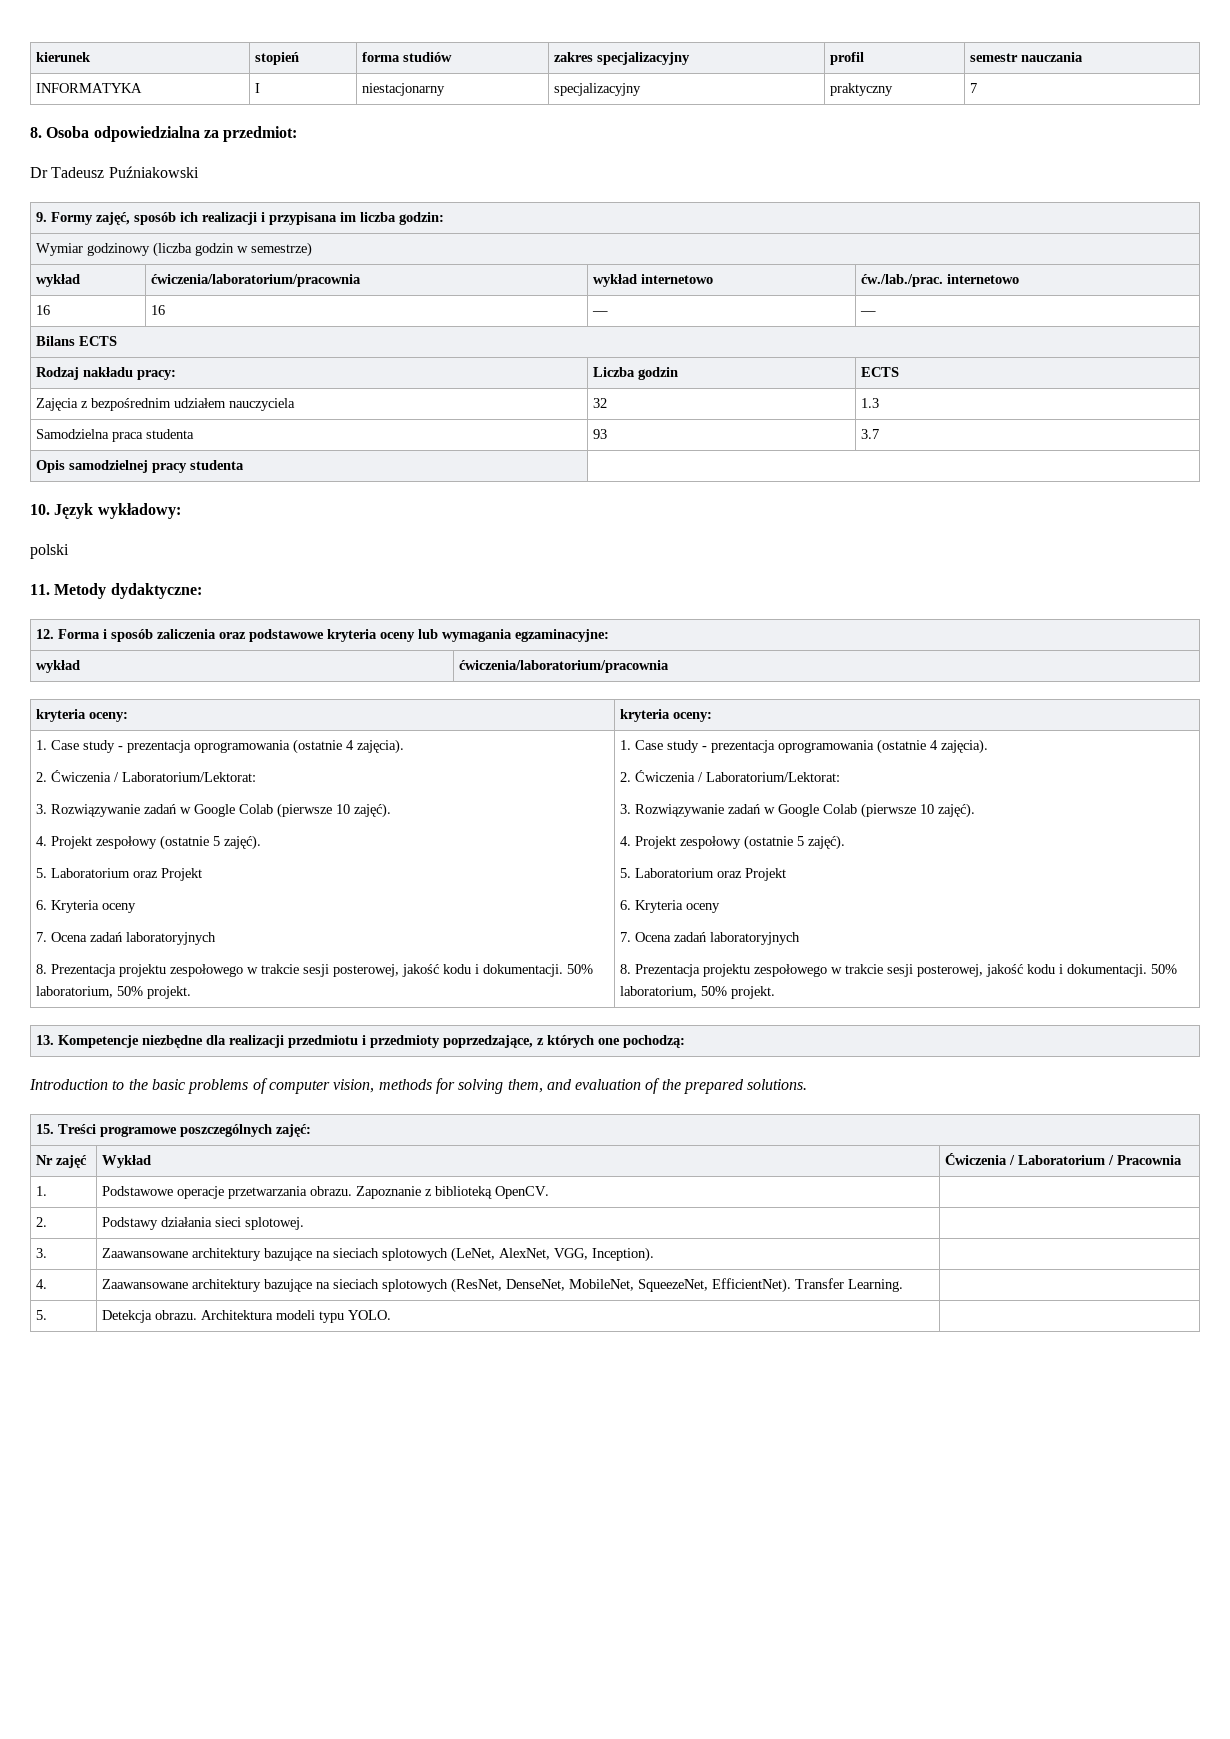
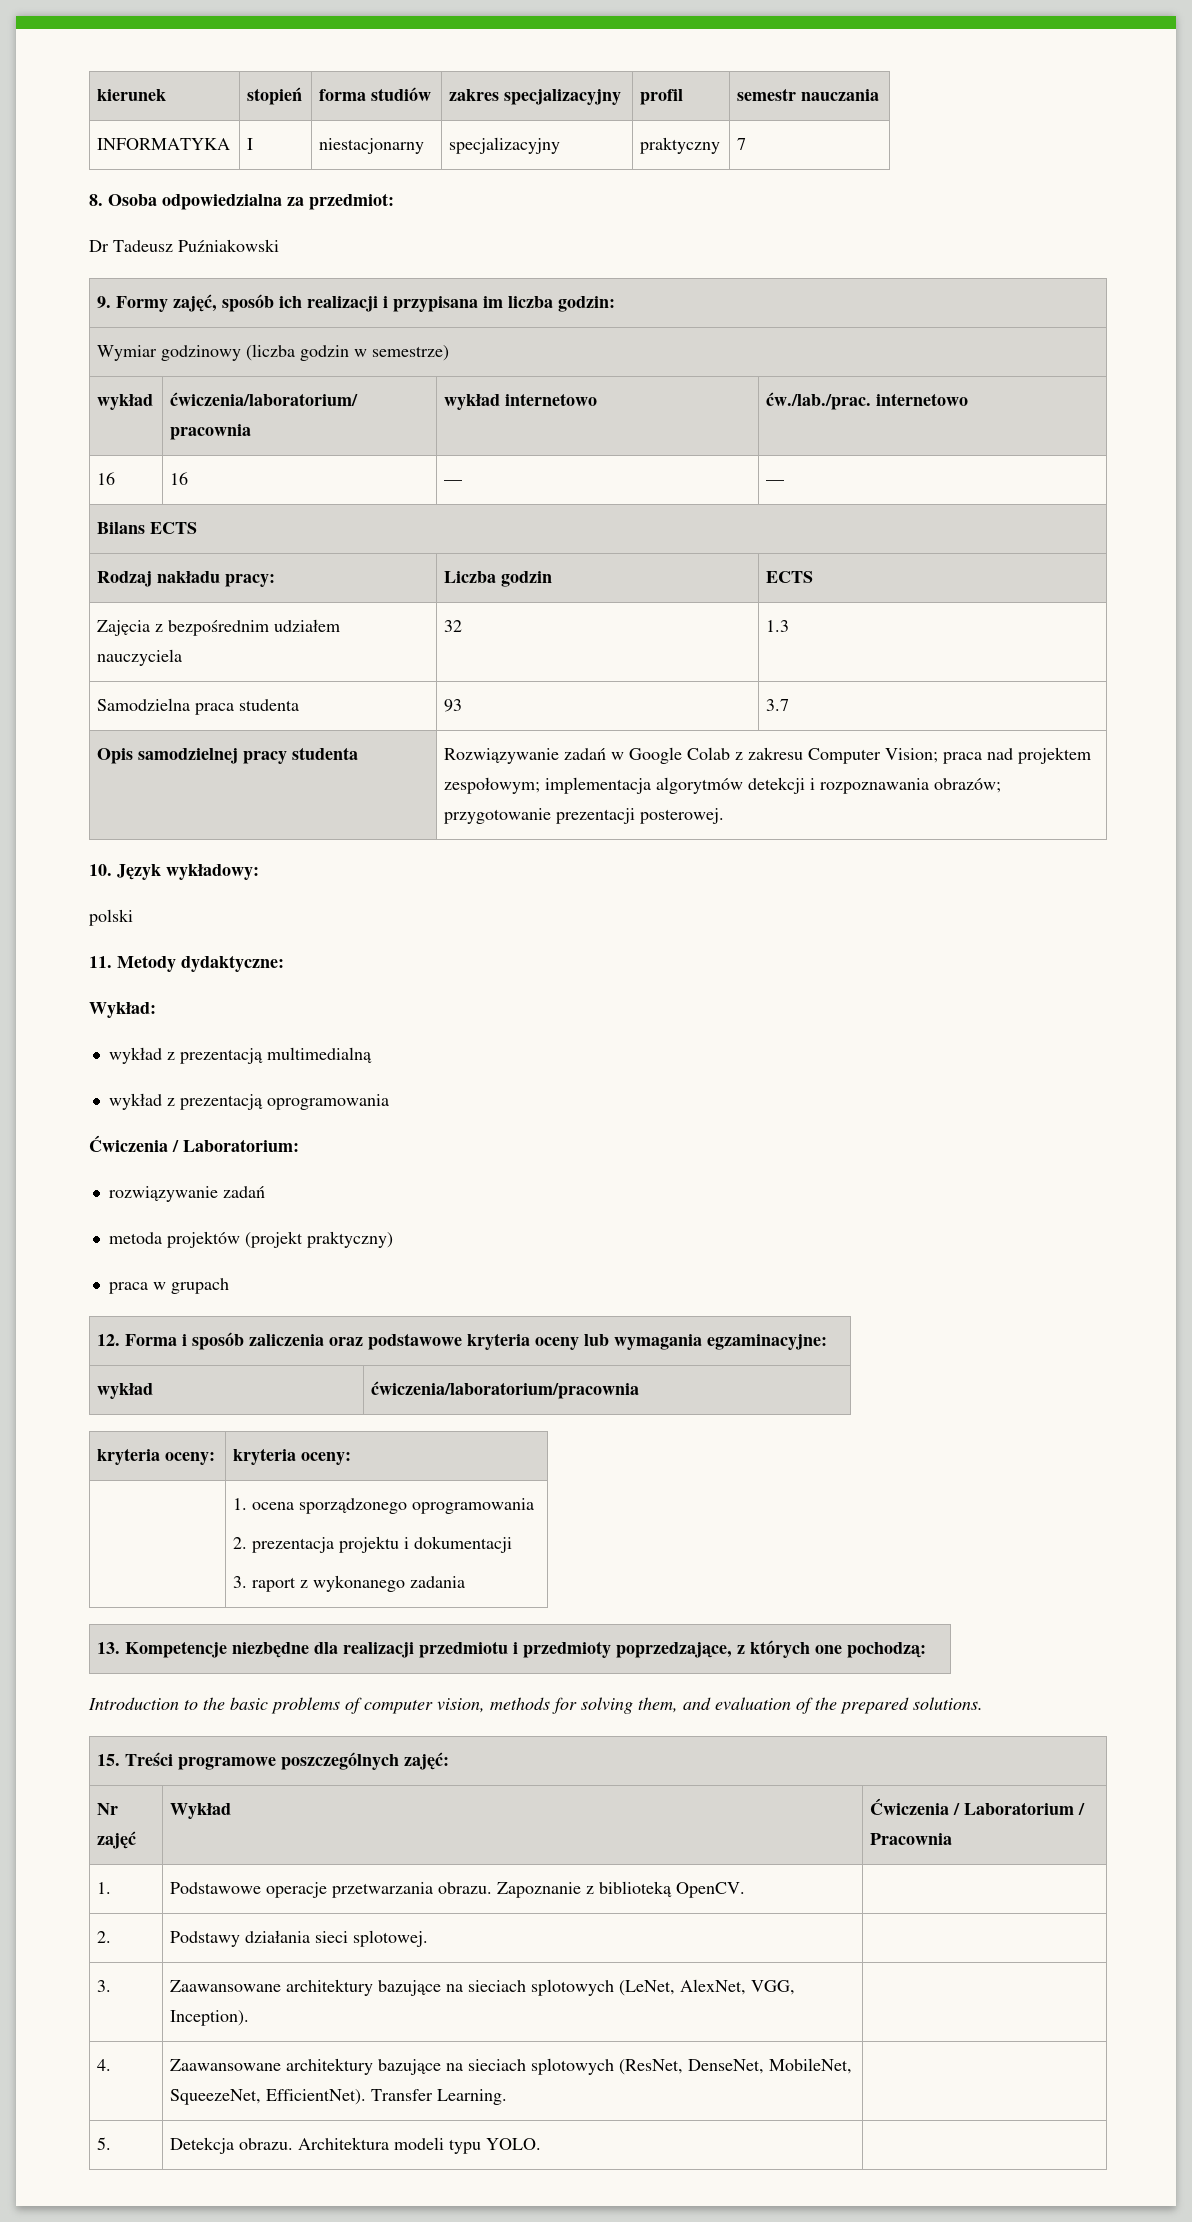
(245, 465) none -> [444,747,1092,764] [444,777,1002,794] [444,808,725,824] Rozwiązywanie zadań w Google Colab z zakresu Computer Vision; praca nad projektem zespołowym; implementacja algorytmów detekcji i rozpoznawania obrazów; przygotowanie prezentacji posterowej.
(202, 591) none -> [89,1002,156,1018] [108,1047,372,1064] [108,1093,389,1110] [89,1135,299,1152] [108,1186,265,1202] [108,1231,393,1248] [108,1278,229,1294] // Wykład: // wykład z prezentacją multimedialną // wykład z prezentacją oprogramowania // Ćwiczenia / Laboratorium: // rozwiązywanie zadań // metoda projektów (projekt praktyczny) // praca w grupach
[36,739,405,754] [36,770,257,782] [36,803,392,818] [36,835,262,850] [36,868,203,881] [36,900,137,913] [36,932,217,945] [36,964,594,977] [36,986,192,999] [620,739,989,754] [620,770,841,782] [620,803,976,818] [620,835,846,850] [620,868,787,881] [620,900,721,913] [620,932,801,945] [620,964,1178,977] [620,986,776,999] 1. Case study - prezentacja oprogramowania (ostatnie 4 zajęcia). // 2. Ćwiczenia / Laboratorium/Lektorat: // 3. Rozwiązywanie zadań w Google Colab (pierwsze 10 zajęć). // 4. Projekt zespołowy (ostatnie 5 zajęć). // 5. Laboratorium oraz Projekt // 6. Kryteria oceny // 7. Ocena zadań laboratoryjnych // 8. Prezentacja projektu zespołowego w trakcie sesji posterowej, jakość kodu i dokumentacji. 50% laboratorium, 50% projekt. | 1. Case study - prezentacja oprogramowania (ostatnie 4 zajęcia). // 2. Ćwiczenia / Laboratorium/Lektorat: // 3. Rozwiązywanie zadań w Google Colab (pierwsze 10 zajęć). // 4. Projekt zespołowy (ostatnie 5 zajęć). // 5. Laboratorium oraz Projekt // 6. Kryteria oceny // 7. Ocena zadań laboratoryjnych // 8. Prezentacja projektu zespołowego w trakcie sesji posterowej, jakość kodu i dokumentacji. 50% laboratorium, 50% projekt. -> [233,1498,535,1514] [233,1536,513,1553] [233,1575,466,1592] | 1. ocena sporządzonego oprogramowania // 2. prezentacja projektu i dokumentacji // 3. raport z wykonanego zadania

